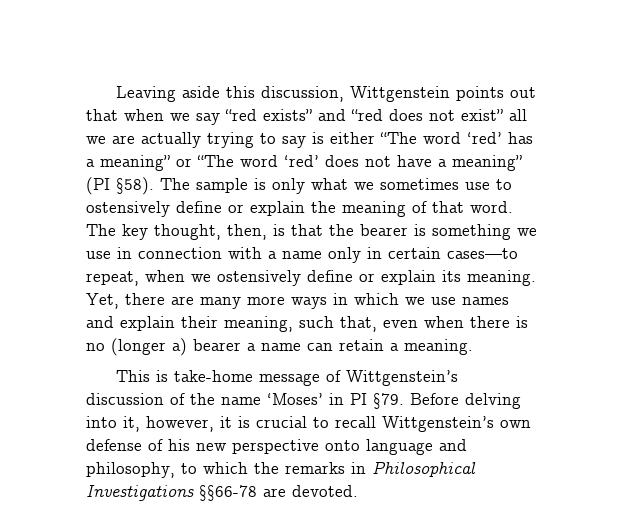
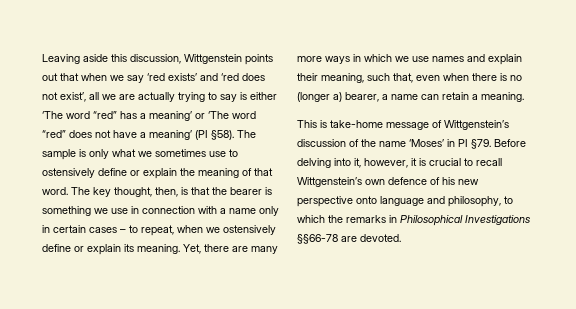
[225,109,503,121] “red exists” and “red does not exist” -> [147,73,265,81] [42,92,86,102] ‘red exists’ and ‘red does not exist’,
[380,132,533,144] [86,155,319,171] “The word ‘red’ has a meaning” or “The word ‘red’ -> [42,111,256,121] [42,130,66,138] ‘The word “red” has a meaning’ or ‘The word “red”
[452,155,522,171] meaning” -> [149,130,192,140] meaning’
[447,248,518,259] cases—to -> [89,225,138,233] cases – to
[193,339,241,351] bearer -> [345,92,379,102] bearer,
[86,439,142,451] defense -> [388,177,427,185] defence

